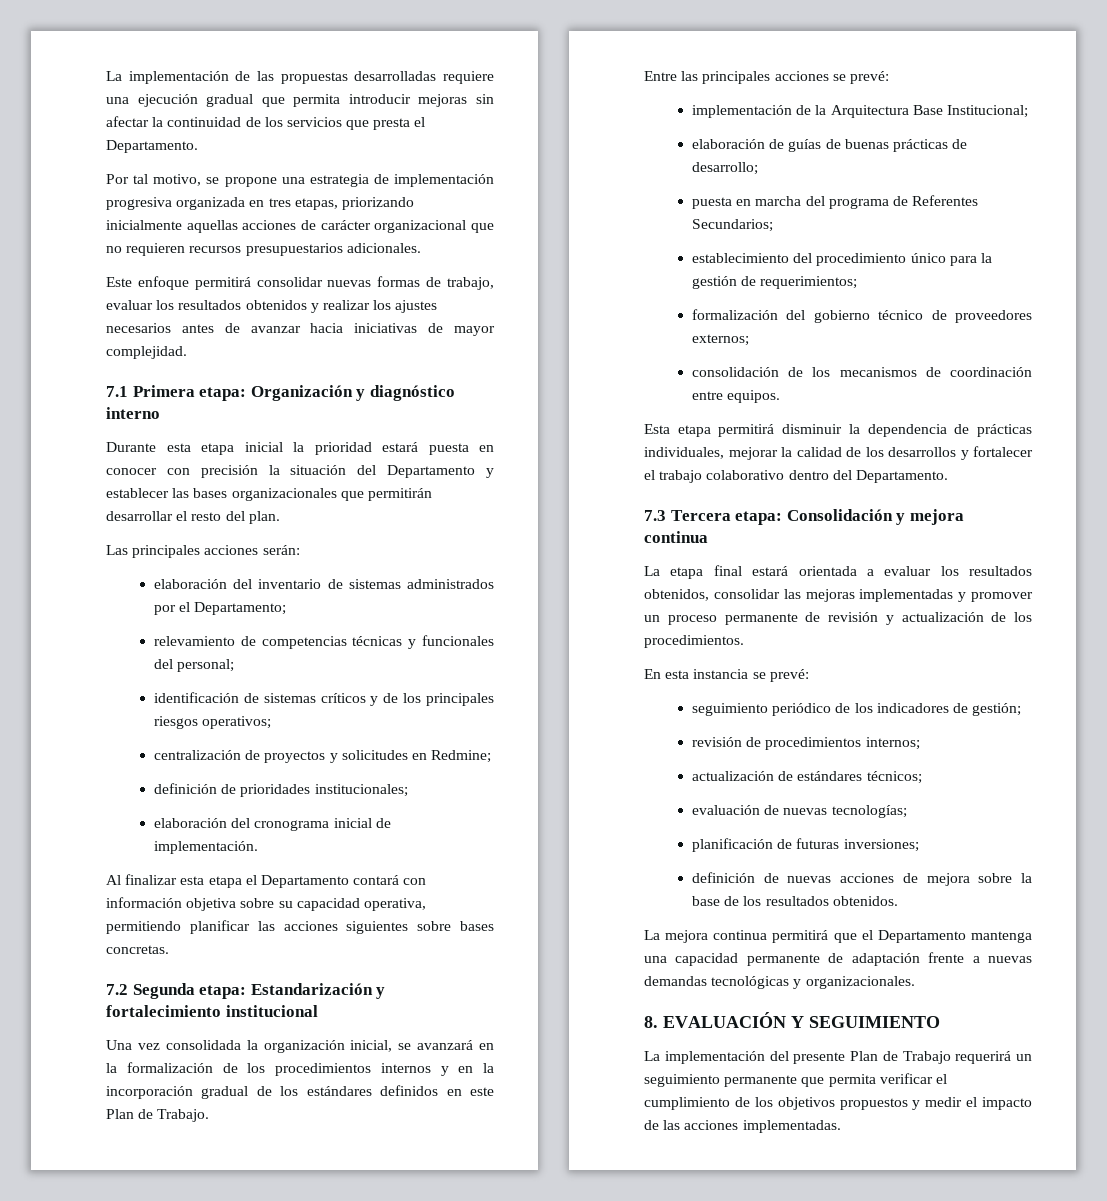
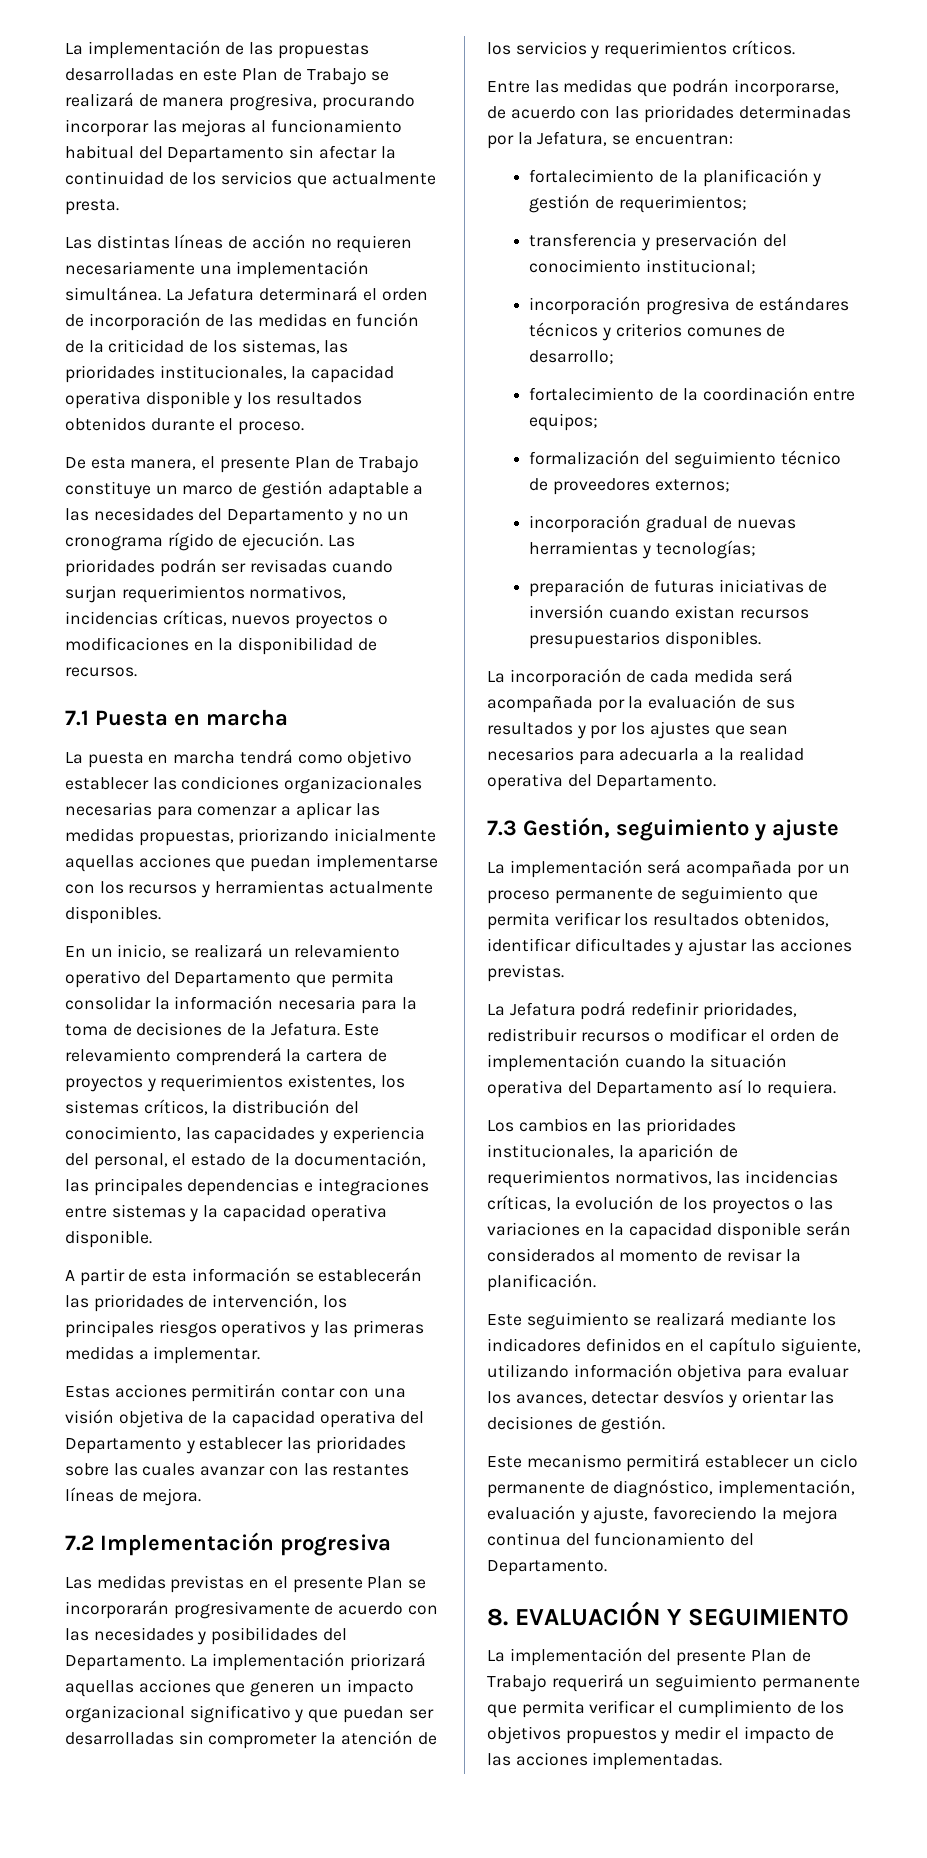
[442,71,494,84] [106,94,468,107] requiere una ejecución gradual que permita introducir mejoras -> [178,67,390,85] [65,92,415,111] [65,119,402,137] [65,145,285,163] en este Plan de Trabajo se realizará de manera progresiva, procurando incorporar las mejoras al funcionamiento habitual del Departamento
[373,117,426,130] [106,140,198,153] [106,174,494,187] [106,197,414,210] [106,220,494,233] [106,243,421,256] [106,276,494,290] [106,300,438,313] [106,323,495,336] [106,346,187,359] [106,385,455,401] [106,407,160,419] [106,442,494,455] [106,465,347,478] presta el Departamento. // Por tal motivo, se propone una estrategia de implementación progresiva organizada en tres etapas, priorizando inicialmente aquellas acciones de carácter organizacional que no requieren recursos presupuestarios adicionales. // Este enfoque permitirá consolidar nuevas formas de trabajo, evaluar los resultados obtenidos y realizar los ajustes necesarios antes de avanzar hacia iniciativas de mayor complejidad. // 7.1 Primera etapa: Organización y diagnóstico interno // Durante esta etapa inicial la prioridad estará puesta en conocer con precisión la situación -> [331,172,436,185] [65,199,119,215] [65,234,413,253] [65,260,370,279] [65,286,428,301] [65,312,420,331] [65,339,349,354] [65,365,395,383] [65,391,362,409] [65,417,305,435] [65,455,420,473] [65,480,424,499] [65,507,410,525] [65,532,355,551] [65,558,393,577] [65,585,347,603] [65,610,388,629] [65,637,377,655] [65,667,137,677] [65,709,288,726] [65,749,413,768] [65,776,423,794] [65,802,380,820] [65,828,437,846] [65,854,438,872] [65,880,433,898] [65,906,161,924] [65,943,401,959] [65,970,394,988] [65,995,417,1014] [65,1022,380,1036] [65,1047,387,1066] [65,1074,405,1092] [65,1099,359,1115] [65,1126,425,1144] [65,1151,427,1170] [65,1178,429,1196] [65,1204,387,1222] [65,1230,152,1248] [65,1267,423,1286] [65,1293,347,1312] [65,1320,424,1338] [65,1346,261,1364] [65,1383,406,1402] [65,1409,396,1428] actualmente presta. // Las distintas líneas de acción no requieren necesariamente una implementación simultánea. La Jefatura determinará el orden de incorporación de las medidas en función de la criticidad de los sistemas, las prioridades institucionales, la capacidad operativa disponible y los resultados obtenidos durante el proceso. // De esta manera, el presente Plan de Trabajo constituye un marco de gestión adaptable a las necesidades del Departamento y no un cronograma rígido de ejecución. Las prioridades podrán ser revisadas cuando surjan requerimientos normativos, incidencias críticas, nuevos proyectos o modificaciones en la disponibilidad de recursos. // 7.1 Puesta en marcha // La puesta en marcha tendrá como objetivo establecer las condiciones organizacionales necesarias para comenzar a aplicar las medidas propuestas, priorizando inicialmente aquellas acciones que puedan implementarse con los recursos y herramientas actualmente disponibles. // En un inicio, se realizará un relevamiento operativo del Departamento que permita consolidar la información necesaria para la toma de decisiones de la Jefatura. Este relevamiento comprenderá la cartera de proyectos y requerimientos existentes, los sistemas críticos, la distribución del conocimiento, las capacidades y experiencia del personal, el estado de la documentación, las principales dependencias e integraciones entre sistemas y la capacidad operativa disponible. // A partir de esta información se establecerán las prioridades de intervención, los principales riesgos operativos y las primeras medidas a implementar. // Estas acciones permitirán contar con una visión objetiva de la capacidad operativa
[193,488,432,501] [106,511,280,524] [106,545,300,558] [153,579,494,589] [153,602,287,615] [153,635,494,649] [153,659,235,672] [153,692,494,706] [153,716,272,729] [153,750,492,763] [153,783,408,797] [153,818,391,831] [153,841,258,854] [106,874,427,888] [106,897,426,911] [106,920,494,934] [106,945,169,954] [106,983,386,999] [106,1005,318,1017] [106,1040,494,1053] [106,1062,494,1076] [106,1085,494,1099] [106,1109,210,1122] [644,71,889,84] [691,105,1028,118] [691,139,968,152] [691,162,758,175] [691,195,979,209] [691,219,773,232] [691,253,992,266] [691,276,858,289] bases organizacionales que permitirán desarrollar el resto del plan. // Las principales acciones serán: // elaboración del inventario de sistemas administrados por el Departamento; // relevamiento de competencias técnicas y funcionales del personal; // identificación de sistemas críticos y de los principales riesgos operativos; // centralización de proyectos y solicitudes en Redmine; // definición de prioridades institucionales; // elaboración del cronograma inicial de implementación. // Al finalizar esta etapa el Departamento contará con información objetiva sobre su capacidad operativa, permitiendo planificar las acciones siguientes sobre bases concretas. // 7.2 Segunda etapa: Estandarización y fortalecimiento institucional // Una vez consolidada la organización inicial, se avanzará en la formalización de los procedimientos internos y en la incorporación gradual de los estándares definidos en este Plan de Trabajo. // Entre las principales acciones se prevé: // implementación de la Arquitectura Base Institucional; // elaboración de guías de buenas prácticas de desarrollo; // puesta en marcha del programa de Referentes Secundarios; // establecimiento del procedimiento único para la gestión de requerimientos; -> [315,1436,406,1454] [65,1463,410,1476] [65,1487,202,1506] [65,1532,391,1556] [65,1575,427,1593] [65,1600,438,1619] [65,1627,347,1645] [65,1652,427,1671] [65,1679,414,1697] [65,1705,434,1723] [65,1730,437,1749] [487,40,795,59] [487,78,839,97] [487,105,851,123] [487,131,733,149] [529,168,822,187] [529,194,747,213] [529,232,787,251] [529,259,757,274] [529,296,849,315] [529,322,786,341] [529,350,615,364] [529,386,856,401] [529,413,599,431] prioridades sobre las cuales avanzar con las restantes líneas de mejora. // 7.2 Implementación progresiva // Las medidas previstas en el presente Plan se incorporarán progresivamente de acuerdo con las necesidades y posibilidades del Departamento. La implementación priorizará aquellas acciones que generen un impacto organizacional significativo y que puedan ser desarrolladas sin comprometer la atención de los servicios y requerimientos críticos. // Entre las medidas que podrán incorporarse, de acuerdo con las prioridades determinadas por la Jefatura, se encuentran: // fortalecimiento de la planificación y gestión de requerimientos; // transferencia y preservación del conocimiento institucional; // incorporación progresiva de estándares técnicos y criterios comunes de desarrollo; // fortalecimiento de la coordinación entre equipos;
[813,310,870,323] gobierno -> [673,451,776,469] seguimiento
[691,367,1032,377] [691,390,781,403] [644,424,1032,437] [644,446,1033,460] [644,470,948,483] [644,509,964,525] [644,531,708,543] [644,565,1032,579] [644,589,1033,602] [644,612,1032,625] [644,635,744,648] [644,669,809,682] [691,703,1022,716] [691,737,920,750] [691,771,922,784] [691,805,907,818] [691,838,919,852] [691,872,1032,886] [691,896,898,906] [644,930,1032,943] [644,952,1032,966] [644,976,915,989] consolidación de los mecanismos de coordinación entre equipos. // Esta etapa permitirá disminuir la dependencia de prácticas individuales, mejorar la calidad de los desarrollos y fortalecer el trabajo colaborativo dentro del Departamento. // 7.3 Tercera etapa: Consolidación y mejora continua // La etapa final estará orientada a evaluar los resultados obtenidos, consolidar las mejoras implementadas y promover un proceso permanente de revisión y actualización de los procedimientos. // En esta instancia se prevé: // seguimiento periódico de los indicadores de gestión; // revisión de procedimientos internos; // actualización de estándares técnicos; // evaluación de nuevas tecnologías; // planificación de futuras inversiones; // definición de nuevas acciones de mejora sobre la base de los resultados obtenidos. // La mejora continua permitirá que el Departamento mantenga una capacidad permanente de adaptación frente a nuevas demandas tecnológicas y organizacionales. -> [529,514,796,533] [529,540,756,559] [529,578,828,597] [529,604,809,619] [529,631,762,649] [487,668,793,687] [487,694,795,713] [487,721,789,739] [487,747,804,765] [487,773,717,791] [487,817,839,841] [487,859,850,878] [487,886,818,904] [487,912,829,930] [487,938,852,956] [487,964,564,982] [487,1001,797,1020] [487,1028,840,1042] [487,1053,788,1072] [487,1079,836,1098] [487,1118,736,1136] [487,1143,739,1162] [487,1170,839,1188] [487,1195,834,1214] [487,1221,851,1240] [487,1248,801,1262] [487,1273,596,1292] [487,1311,836,1330] [487,1337,861,1356] [487,1363,849,1382] [487,1389,835,1408] [487,1415,666,1434] [487,1453,858,1472] [487,1479,856,1498] [487,1505,838,1524] [487,1532,755,1546] [487,1560,607,1576] incorporación gradual de nuevas herramientas y tecnologías; // preparación de futuras iniciativas de inversión cuando existan recursos presupuestarios disponibles. // La incorporación de cada medida será acompañada por la evaluación de sus resultados y por los ajustes que sean necesarios para adecuarla a la realidad operativa del Departamento. // 7.3 Gestión, seguimiento y ajuste // La implementación será acompañada por un proceso permanente de seguimiento que permita verificar los resultados obtenidos, identificar dificultades y ajustar las acciones previstas. // La Jefatura podrá redefinir prioridades, redistribuir recursos o modificar el orden de implementación cuando la situación operativa del Departamento así lo requiera. // Los cambios en las prioridades institucionales, la aparición de requerimientos normativos, las incidencias críticas, la evolución de los proyectos o las variaciones en la capacidad disponible serán considerados al momento de revisar la planificación. // Este seguimiento se realizará mediante los indicadores definidos en el capítulo siguiente, utilizando información objetiva para evaluar los avances, detectar desvíos y orientar las decisiones de gestión. // Este mecanismo permitirá establecer un ciclo permanente de diagnóstico, implementación, evaluación y ajuste, favoreciendo la mejora continua del funcionamiento del Departamento.

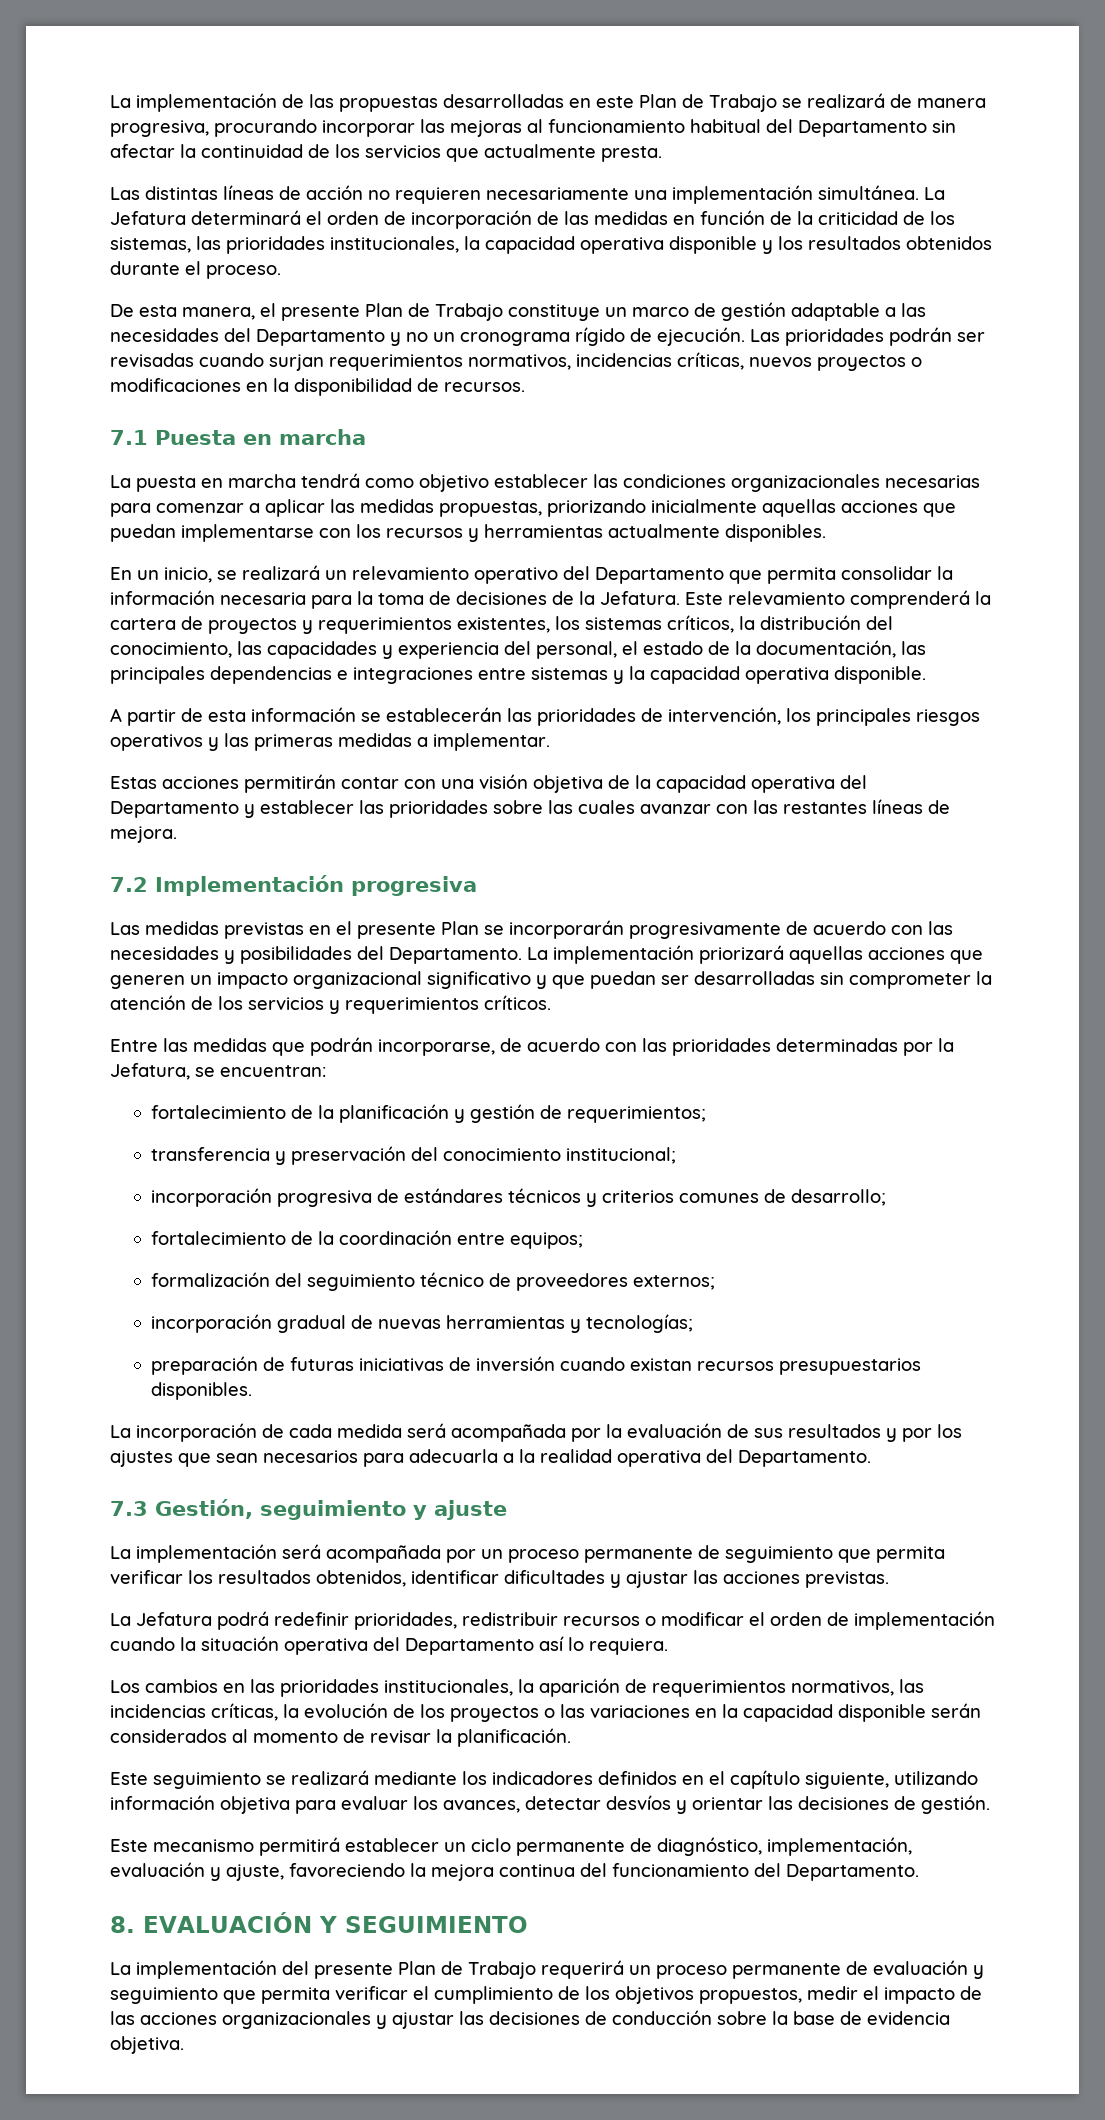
[655,1674,860,1692] seguimiento permanente -> [656,1960,984,1979] [110,1987,218,2004] proceso permanente de evaluación y seguimiento
[565,1728,670,1744] propuestos y -> [699,1988,802,2004] propuestos,
[592,1752,723,1770] implementadas. -> [222,2010,950,2029] [110,2036,184,2054] organizacionales y ajustar las decisiones de conducción sobre la base de evidencia objetiva.

